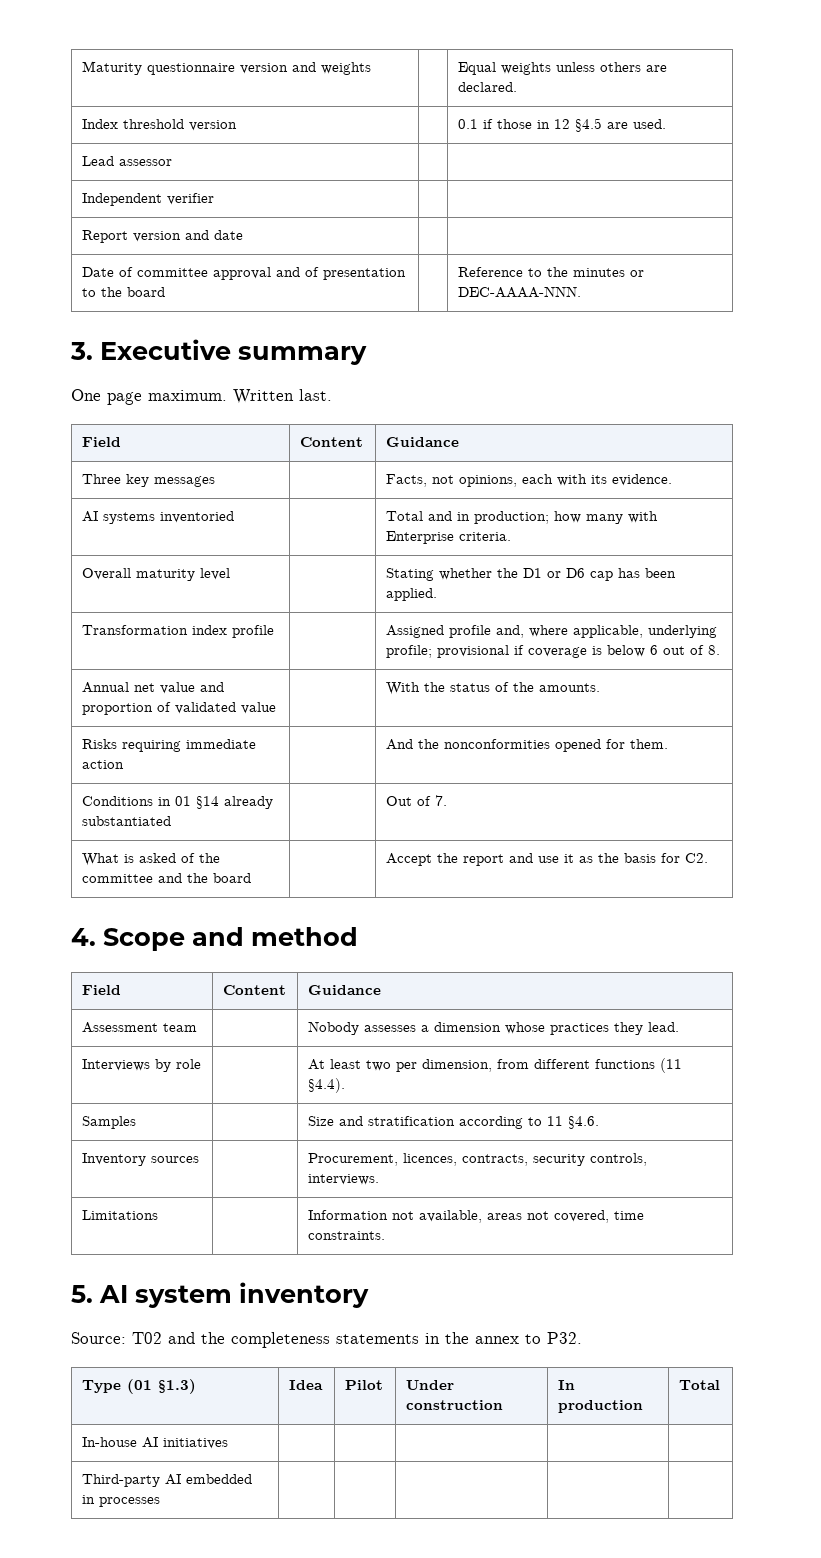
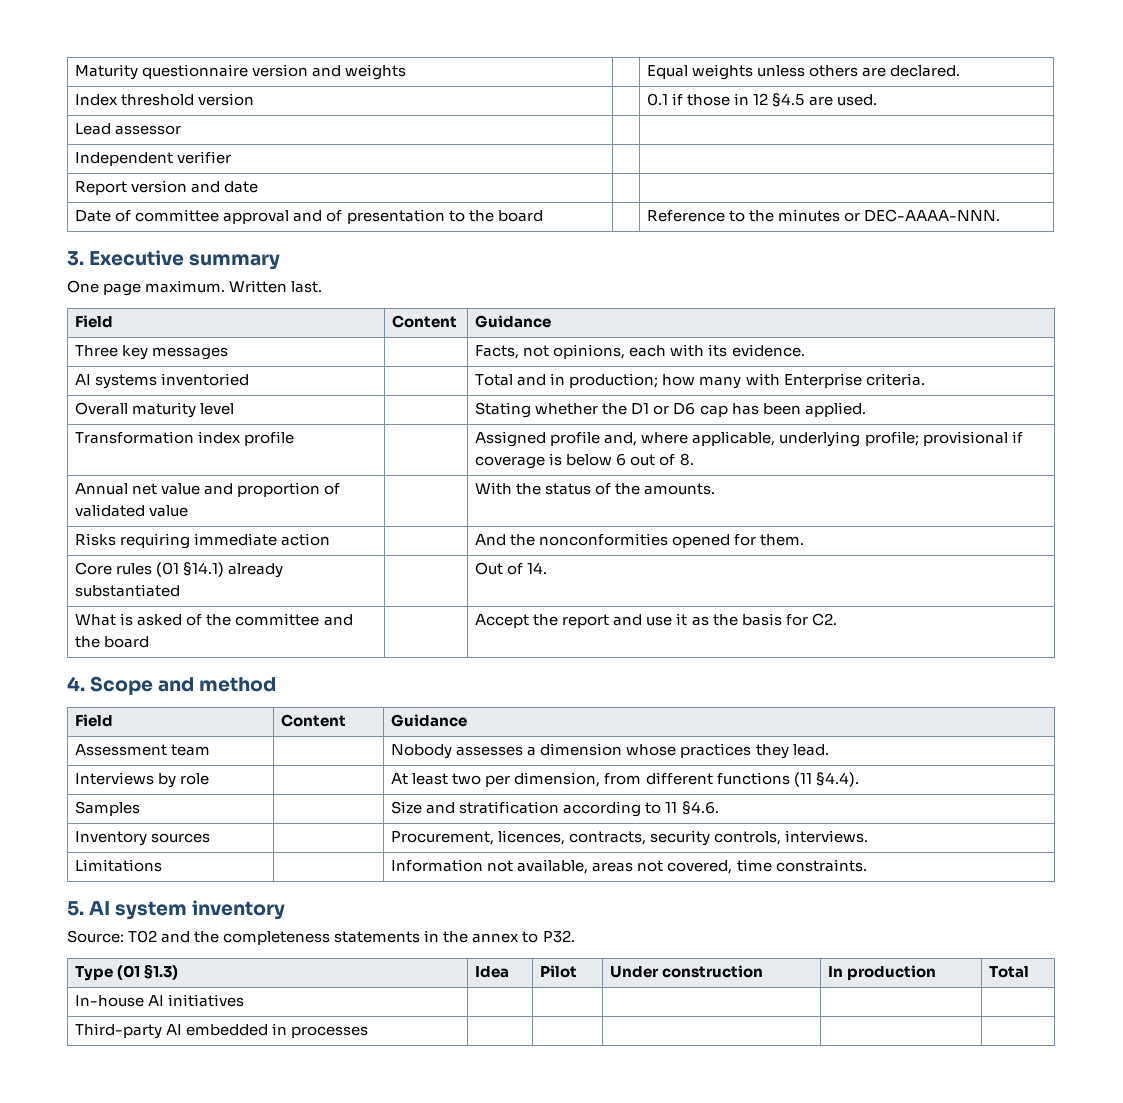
[81,796,219,809] Conditions in 01 §14 -> [75,562,225,577] Core rules (01 §14.1)
[434,795,447,806] 7. -> [527,562,548,574] 14.

